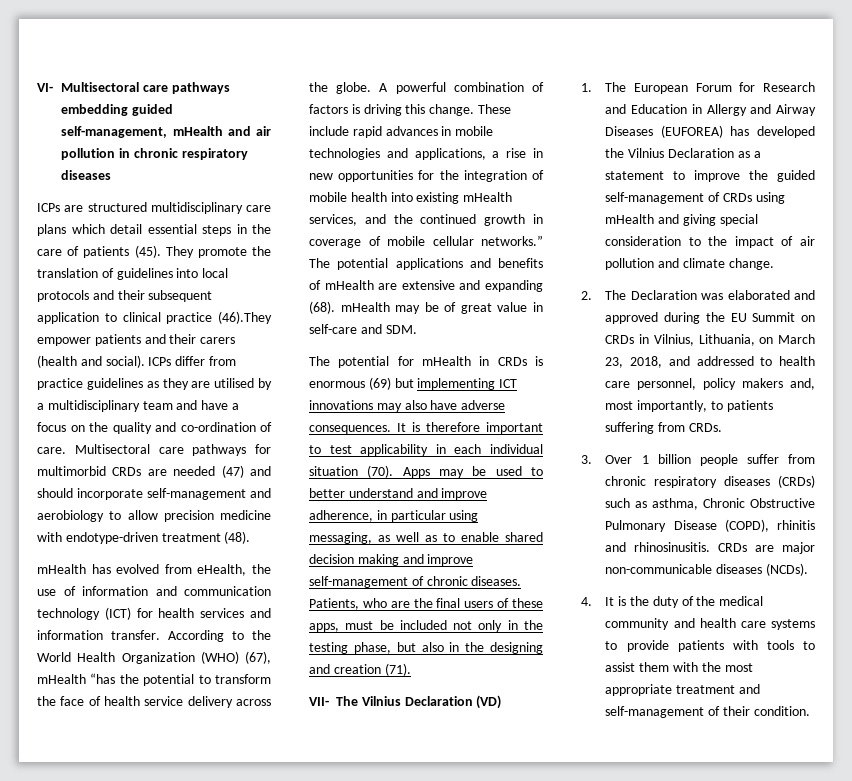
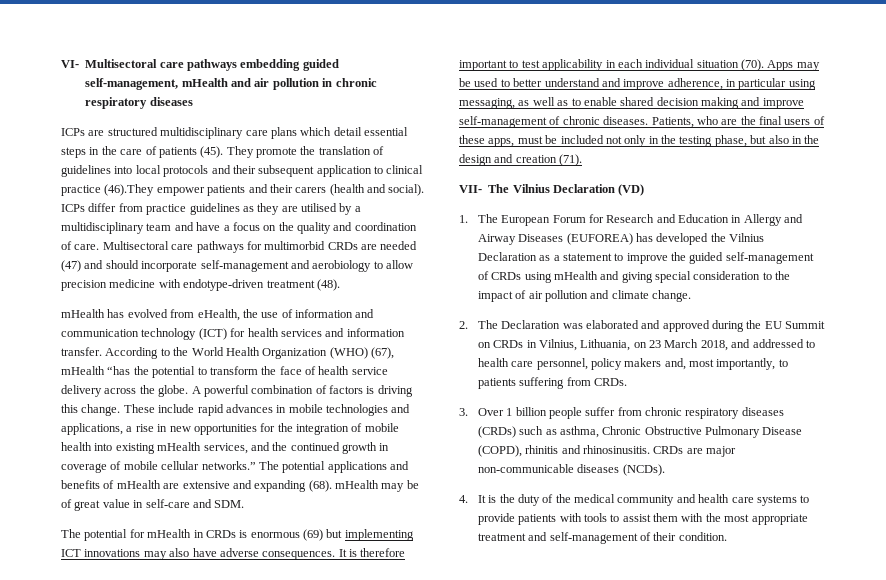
[180,422,256,432] co-ordination -> [354,222,417,231] coordination
[490,642,543,654] designing -> [459,154,492,166] design
[778,334,815,344] [605,357,624,368] March 23, -> [649,339,699,348] 23 March

